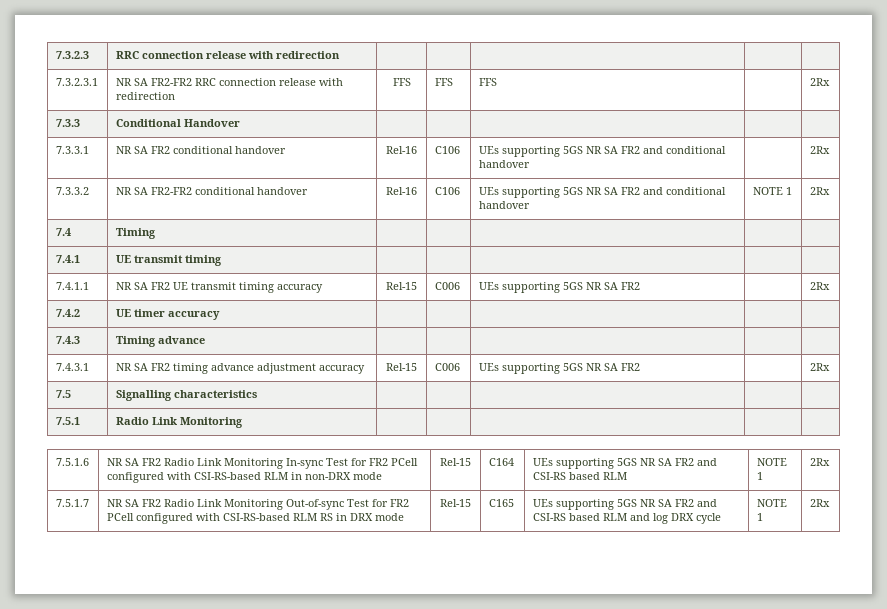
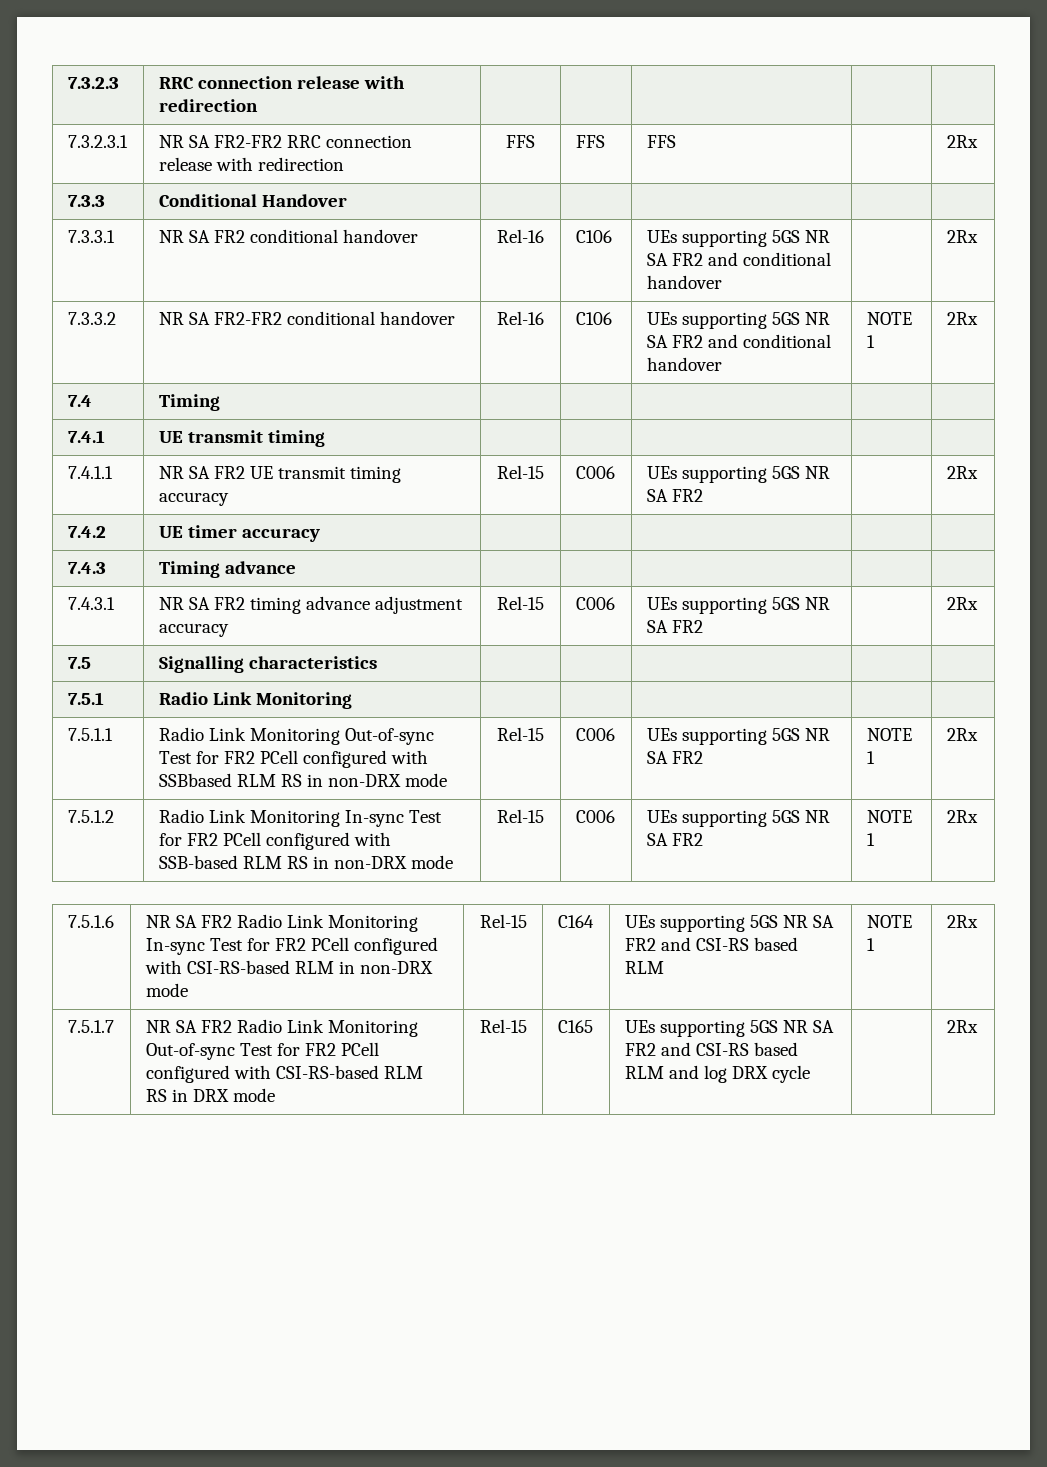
(243, 422) none -> [67,728,113,741] [158,727,434,745] [158,750,428,768] [158,773,447,787] [497,727,544,741] [575,728,615,741] [646,728,830,745] [646,751,703,764] [866,728,912,741] [866,751,875,764] [946,728,978,741] [67,810,114,823] [158,809,442,827] [158,832,391,850] [158,855,453,869] [497,809,544,823] [575,810,615,823] [646,810,830,827] [646,833,703,846] [866,810,912,823] [866,833,875,846] [946,810,978,823] // 7.5.1.1 | Radio Link Monitoring Out-of-sync Test for FR2 PCell configured with SSBbased RLM RS in non-DRX mode | Rel-15 | C006 | UEs supporting 5GS NR SA FR2 | NOTE 1 | 2Rx // 7.5.1.2 | Radio Link Monitoring In-sync Test for FR2 PCell configured with SSB-based RLM RS in non-DRX mode | Rel-15 | C006 | UEs supporting 5GS NR SA FR2 | NOTE 1 | 2Rx
[756,499,787,507] [756,513,763,521] NOTE 1 -> (810, 1074) none

